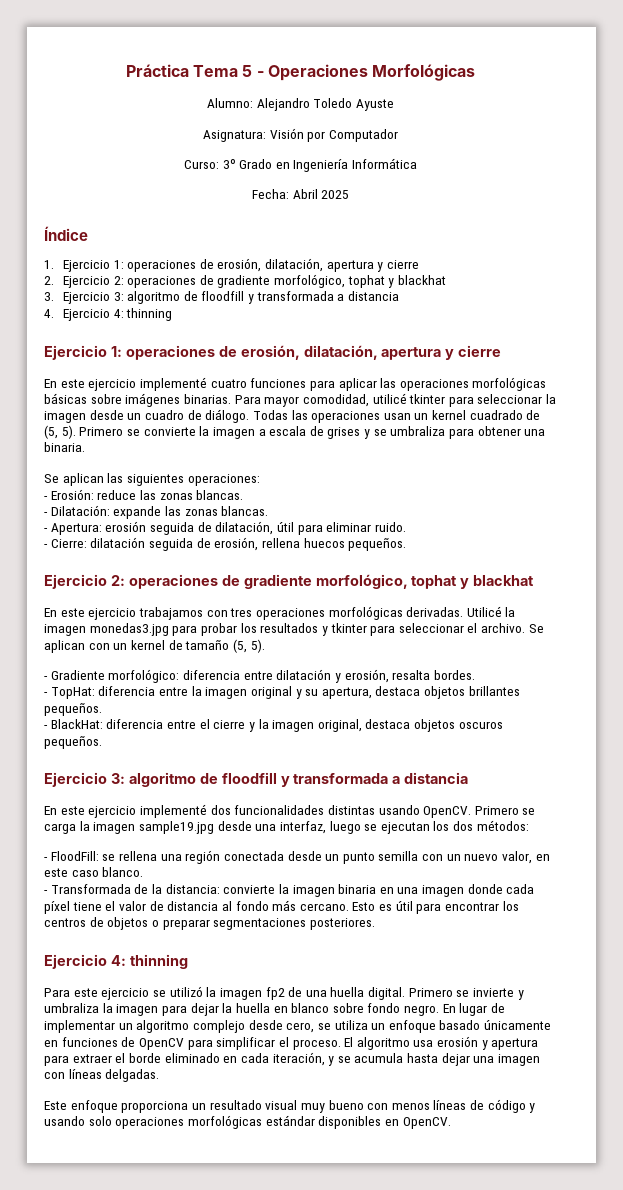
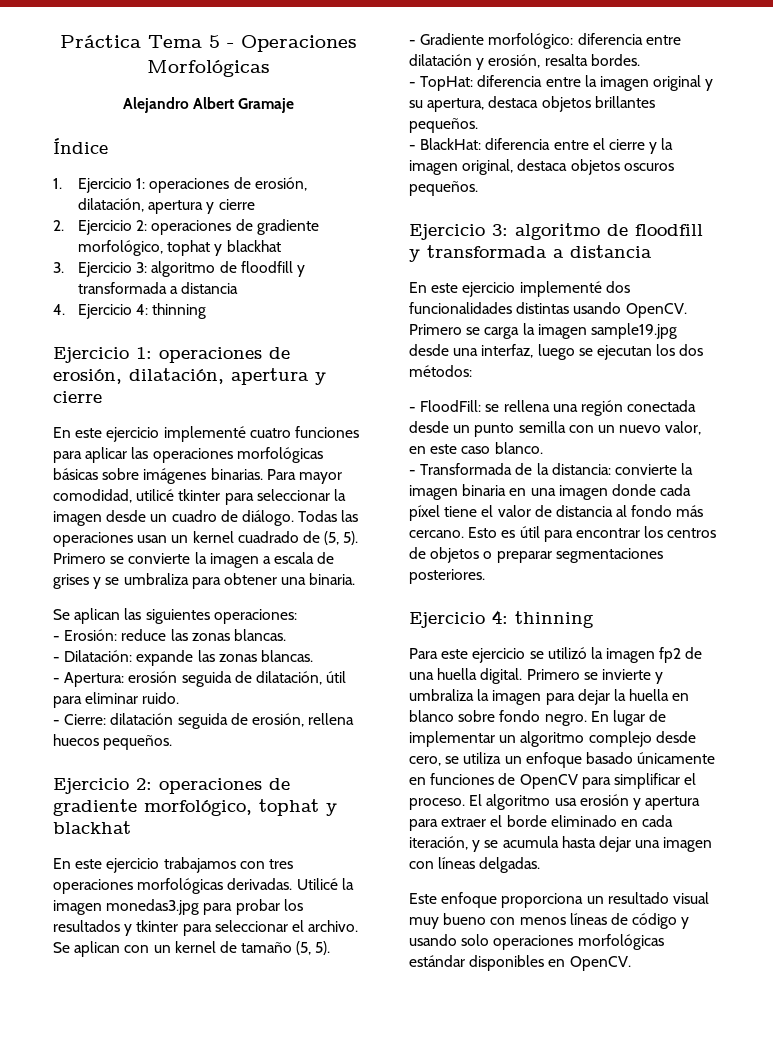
[207,98,394,111] [203,128,398,142] [183,158,418,172] [251,189,350,199] Alumno: Alejandro Toledo Ayuste // Asignatura: Visión por Computador // Curso: 3º Grado en Ingeniería Informática // Fecha: Abril 2025 -> [122,97,295,113] Alejandro Albert Gramaje

